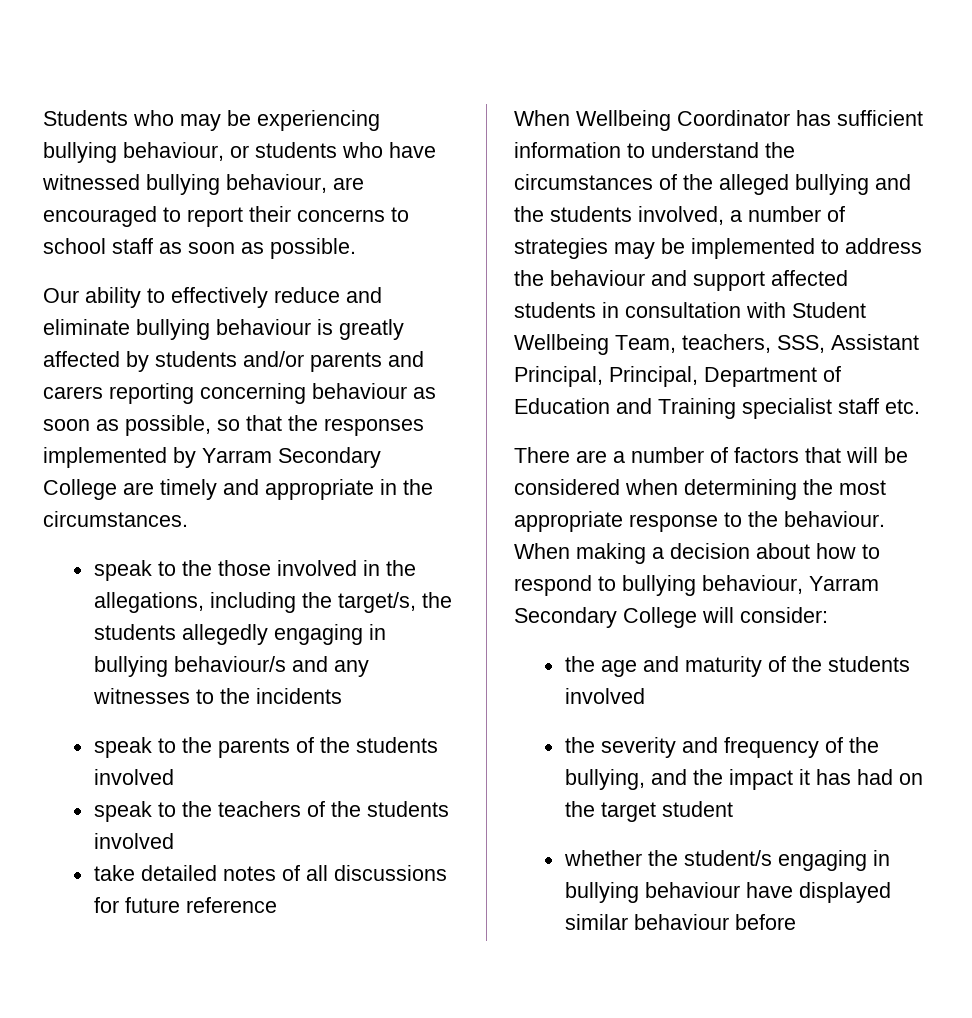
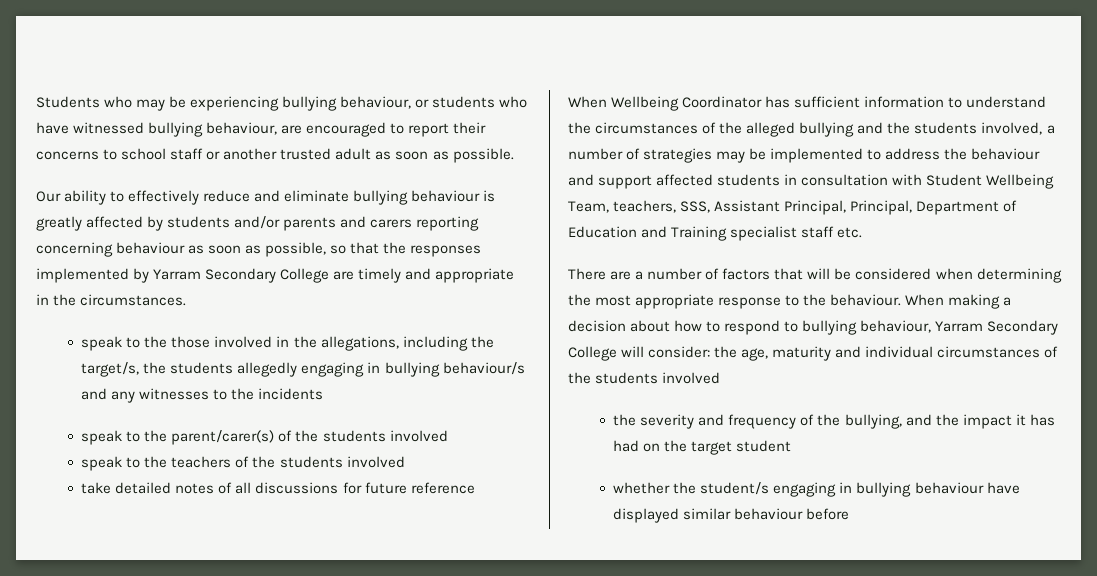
(153, 246) none -> [206,148,372,160] or another trusted adult
[217,738,290,758] parents -> [171,430,275,445] parent/carer(s)
[564,656,762,677] // the age and maturity -> [714,346,1041,361] the age, maturity and individual circumstances

